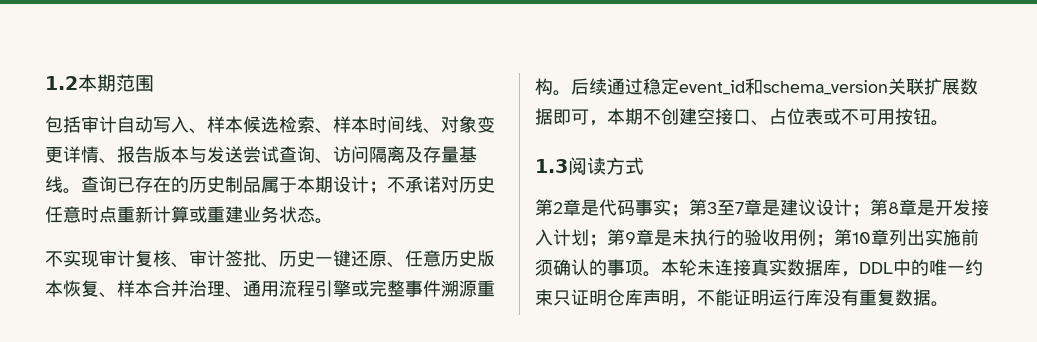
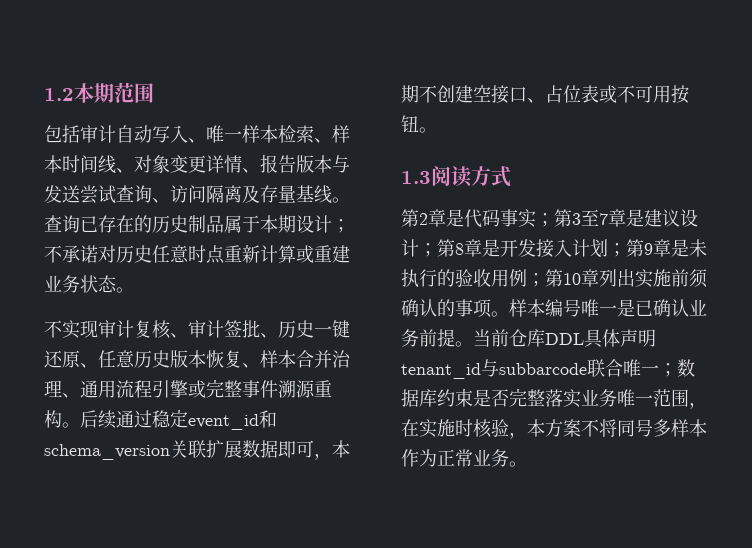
[207,116,279,133] 样本候选 -> [206,125,278,143] 唯一样本
[661,259,983,277] [535,289,931,307] 本轮未连接真实数据库，DDL中的唯一约束只证明仓库声明，不能证明运行库没有重复数据 -> [509,299,707,317] [401,329,656,348] [401,359,695,379] [401,388,707,409] [401,419,707,439] [401,449,509,467] 样本编号唯一是已确认业务前提。当前仓库DDL具体声明tenant_id与subbarcode联合唯一；数据库约束是否完整落实业务唯一范围，在实施时核验，本方案不将同号多样本作为正常业务

